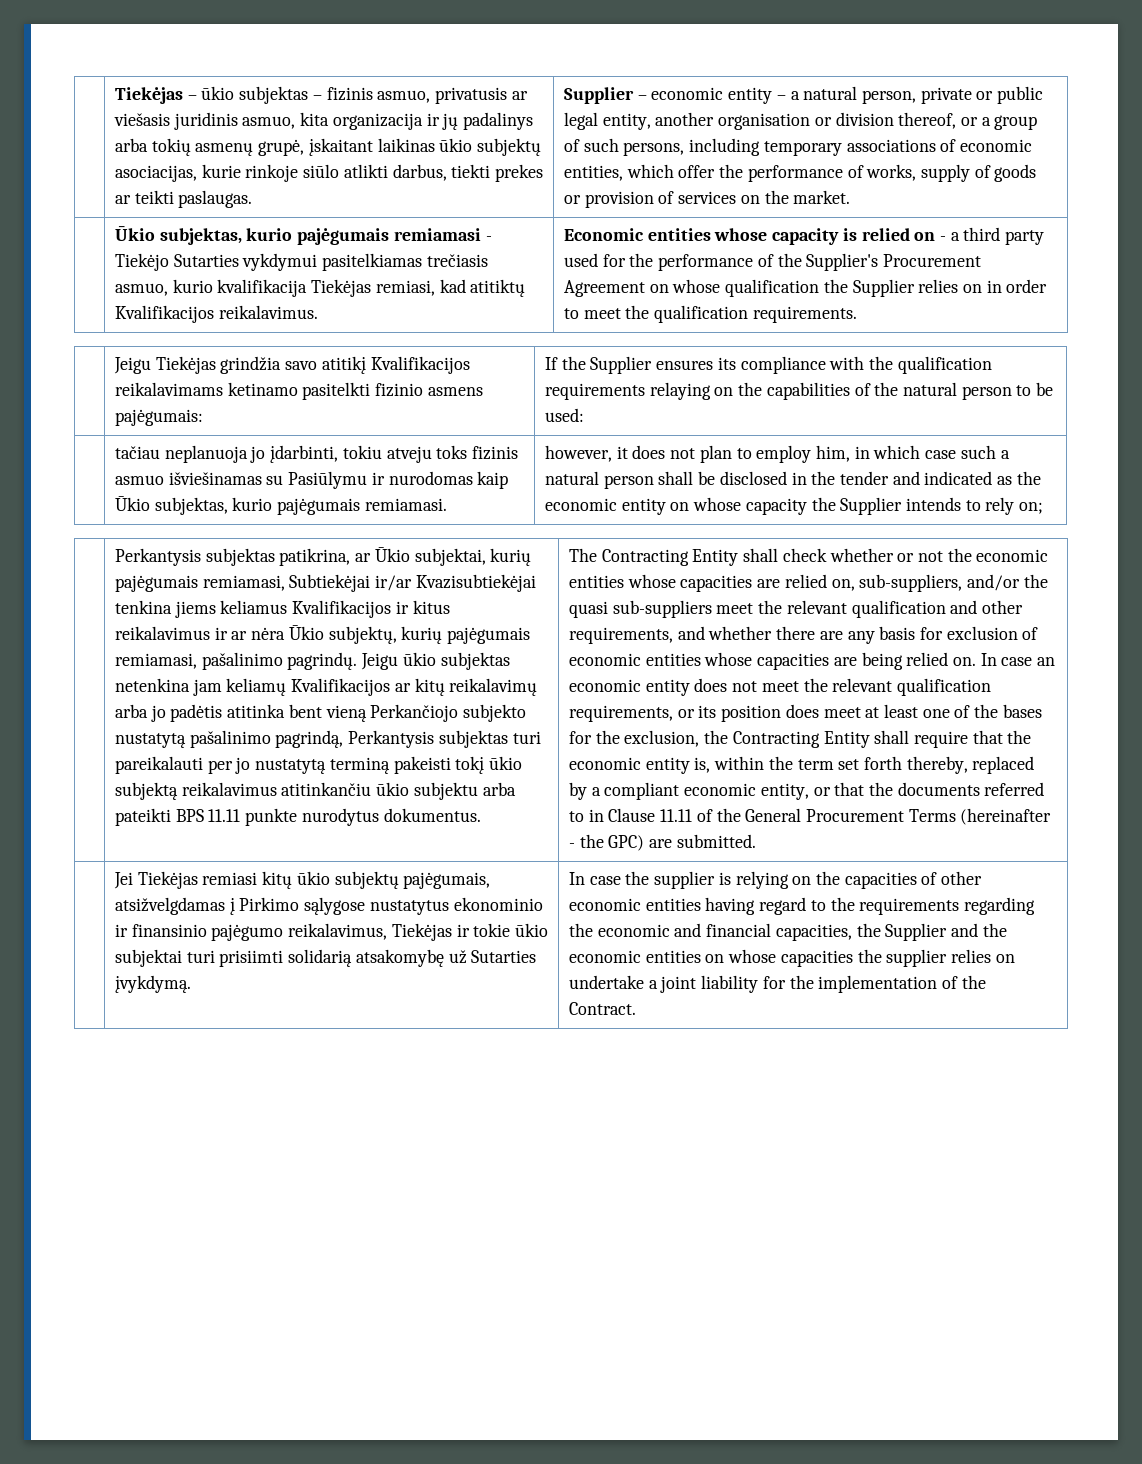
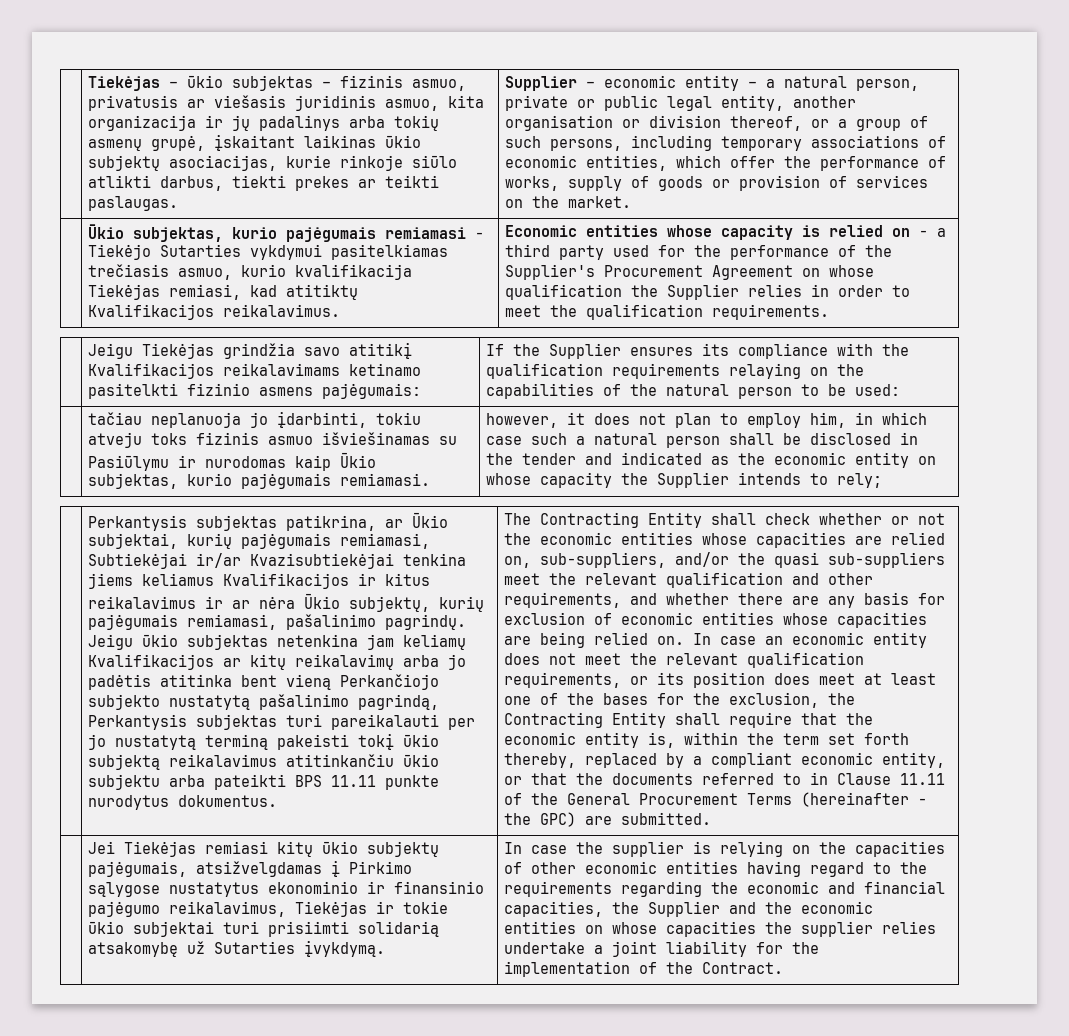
[963,284,983,293] on -> (802, 290) none
[985,497,1044,515] rely on; -> [836,473,882,488] rely;
[995,954,1015,963] on -> (936, 927) none

